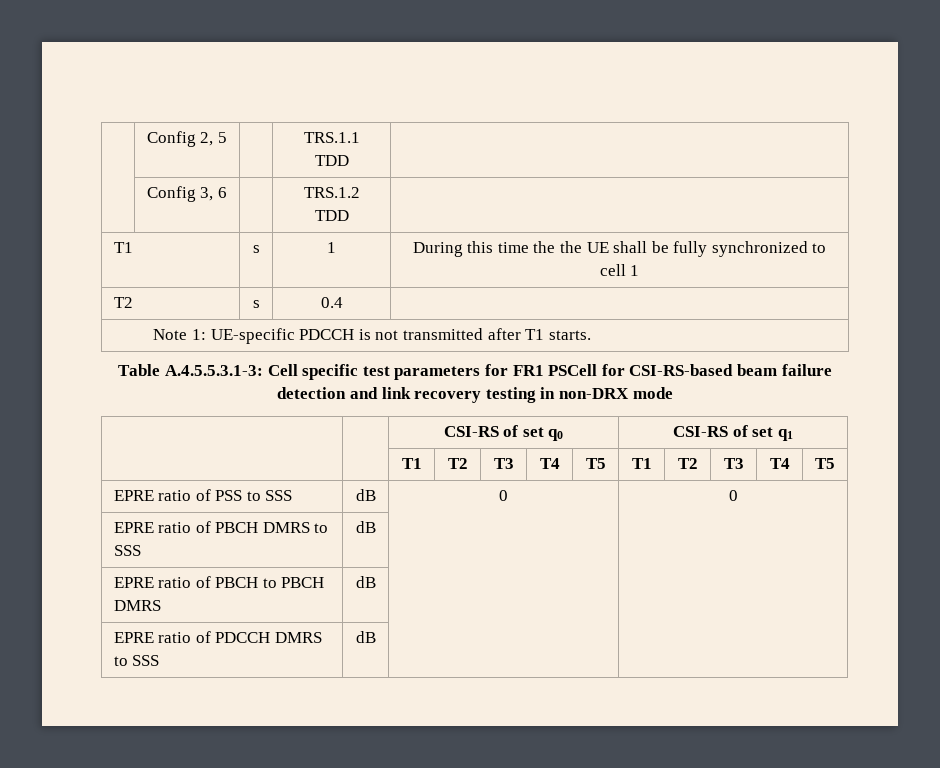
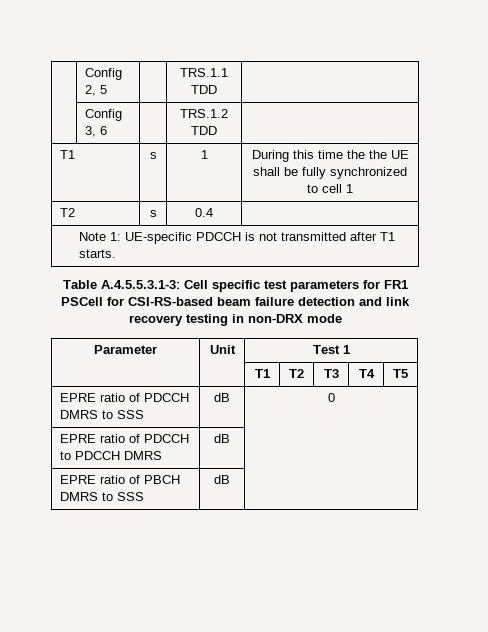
[443,425,564,441] [673,425,793,441] [401,458,422,469] [447,458,468,469] [493,458,514,469] [539,458,560,469] [585,458,606,469] [631,458,652,469] [677,458,698,469] [723,458,744,469] [769,458,790,469] [815,458,835,469] [113,489,243,501] | | CSI-RS of set q0 | CSI-RS of set q1 // | | T1 | T2 | T3 | T4 | T5 | T1 | T2 | T3 | T4 | T5 // EPRE ratio of PSS -> [94,345,157,354] [209,345,236,354] [312,345,350,354] [254,369,270,378] [289,369,304,378] [323,369,339,378] [358,369,375,378] [393,369,408,378] [60,393,190,402] [60,410,99,419] Parameter | Unit | Test 1 // | | T1 | T2 | T3 | T4 | T5 // EPRE ratio of PDCCH DMRS
[728,490,738,501] | 0 -> [60,434,190,443] [60,451,163,460] [214,434,230,443] // EPRE ratio of PDCCH to PDCCH DMRS | dB |
[113,576,325,588] [113,600,161,611] [355,576,376,588] [113,631,322,643] [113,655,160,666] [355,631,376,643] | // EPRE ratio of PBCH to PBCH DMRS | dB | | // EPRE ratio of PDCCH DMRS to SSS | dB | | -> (230, 479) none

